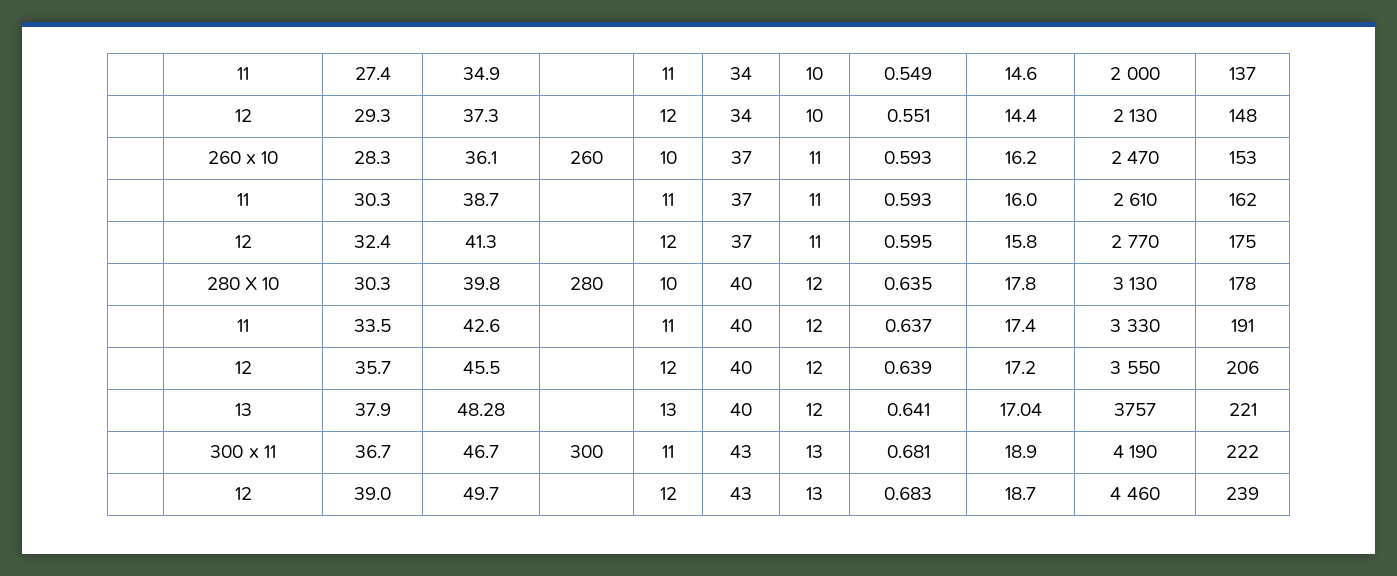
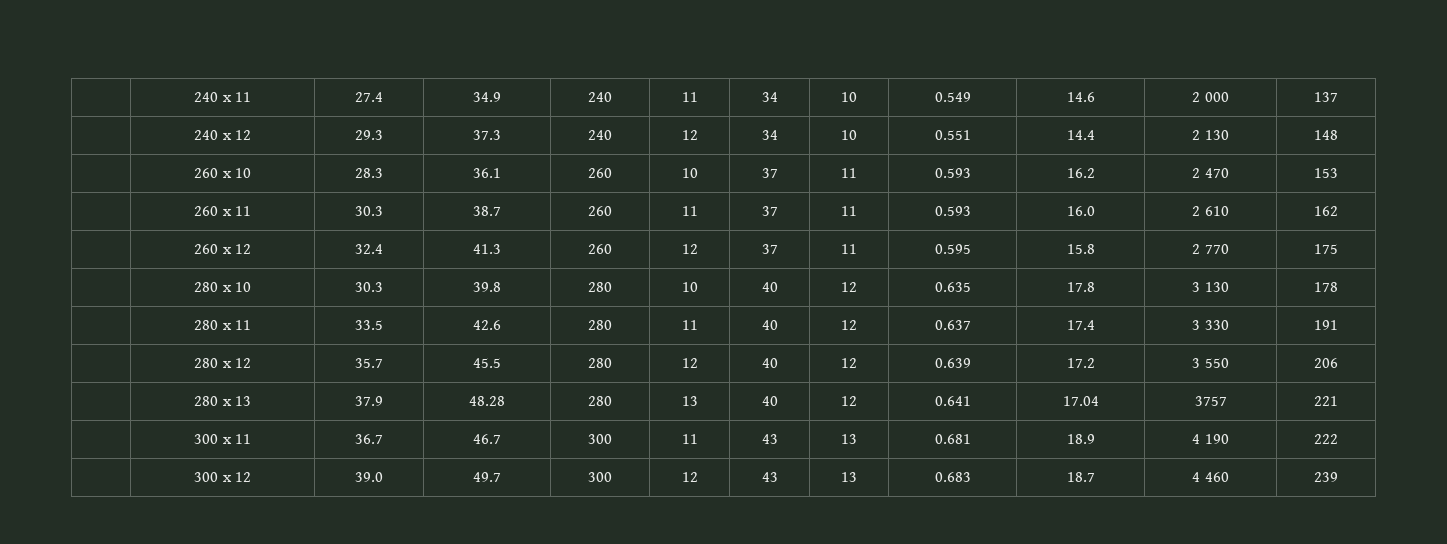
(237, 73) | -> [194,92,232,102] | 240 x
(500, 73) none -> [588,92,612,102] 240
(1256, 73) none -> [194,130,232,140] 240 x
(499, 115) none -> [588,130,612,140] 240
(1257, 157) none -> [194,206,232,216] 260 x
(499, 199) none -> [588,206,612,216] 260
(1257, 199) none -> [194,244,232,254] 260 x
(497, 241) none -> [588,244,612,254] 260
[245,277,257,290] X -> [222,285,232,292] x
(1256, 283) none -> [194,320,232,330] 280 x
(500, 325) none -> [588,320,612,330] 280
(1254, 325) none -> [194,358,232,368] 280 x
(500, 367) none -> [588,358,612,368] 280
(1259, 367) none -> [194,396,232,406] 280 x
(505, 409) none -> [588,396,612,406] 280
(1259, 451) none -> [194,472,232,482] 300 x
(499, 493) none -> [588,472,612,482] 300

